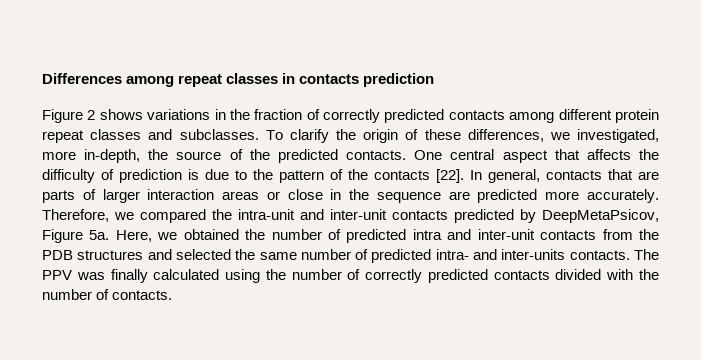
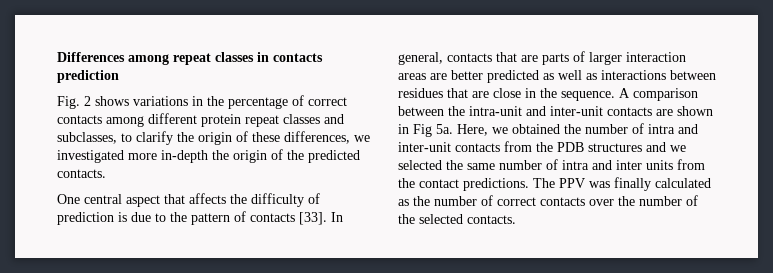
[42,109,83,123] Figure -> [57,96,80,109] Fig.
[254,109,445,123] fraction of correctly predicted -> [228,95,347,109] percentage of correct
[179,129,283,140] subclasses. To -> [57,132,132,144] subclasses, to
[577,129,659,143] [42,149,222,163] investigated, more in-depth, the source -> [57,150,267,163] investigated more in-depth the origin
(407, 155) none -> (106, 173) //
[348,169,464,183] the contacts [22]. -> [250,212,327,225] contacts [33].
[266,189,659,203] [42,209,206,223] or close in the sequence are predicted more accurately. Therefore, we compared -> [430,70,716,83] [398,88,698,101] [398,106,444,116] are better predicted as well as interactions between residues that are close in the sequence. A comparison between
[454,209,659,223] [42,229,83,243] predicted by DeepMetaPsicov, Figure -> [656,106,713,116] [398,124,432,137] are shown in Fig
[346,229,407,243] predicted -> (644, 128) none
(172, 254) none -> [670,145,686,152] we
[371,249,630,263] predicted intra- and inter-units contacts. -> [562,159,705,170] [398,178,529,191] intra and inter units from the contact predictions.
[225,269,659,283] [42,289,110,300] using the number of correctly predicted contacts divided with the number of -> [398,195,698,206] [398,214,463,224] as the number of correct contacts over the number of the selected

